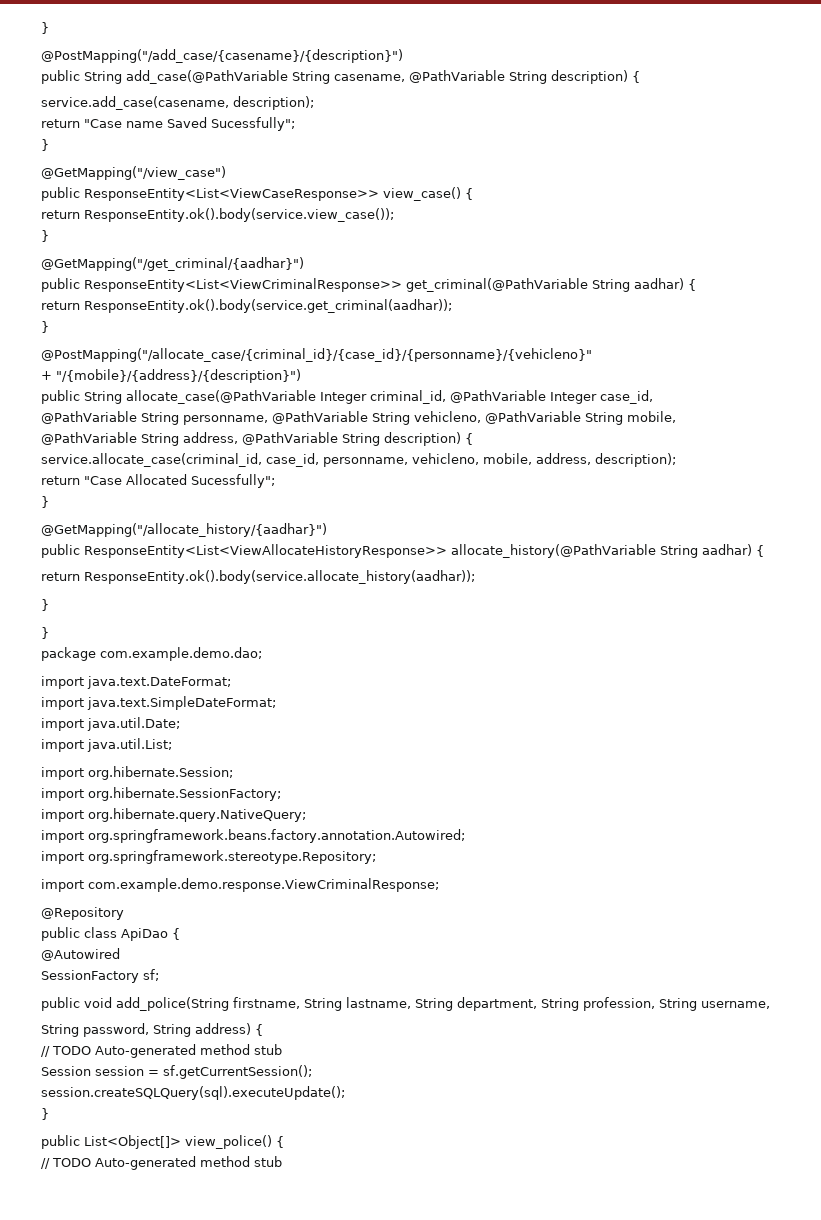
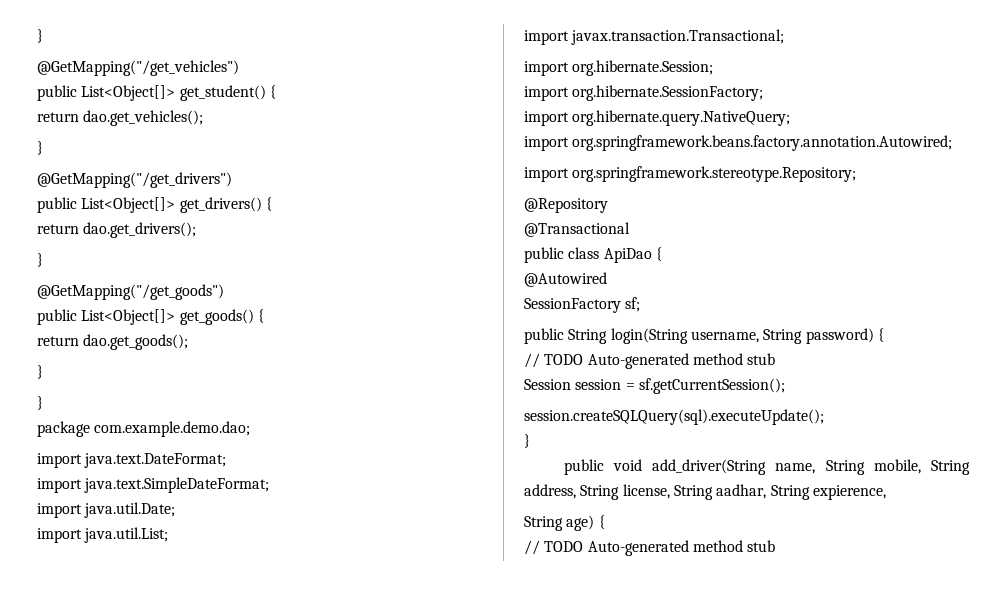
[41,22,49,34] [41,49,403,63] [41,70,640,84] [41,96,314,110] [41,117,295,131] [41,139,49,151] [41,166,226,180] [41,187,473,201] [41,208,394,222] [41,230,49,242] [41,257,304,271] [41,278,696,292] [41,299,452,313] [41,321,49,333] [41,348,592,362] [41,369,301,383] [41,390,653,404] [41,411,676,425] [41,432,473,446] [41,453,676,467] [41,474,275,488] [41,496,49,508] [41,523,327,537] [41,544,764,558] [41,570,475,584] } // @PostMapping("/add_case/{casename}/{description}") // public String add_case(@PathVariable String casename, @PathVariable String description) { // service.add_case(casename, description); // return "Case name Saved Sucessfully"; // } // @GetMapping("/view_case") // public ResponseEntity<List<ViewCaseResponse>> view_case() { // return ResponseEntity.ok().body(service.view_case()); // } // @GetMapping("/get_criminal/{aadhar}") // public ResponseEntity<List<ViewCriminalResponse>> get_criminal(@PathVariable String aadhar) { // return ResponseEntity.ok().body(service.get_criminal(aadhar)); // } // @PostMapping("/allocate_case/{criminal_id}/{case_id}/{personname}/{vehicleno}" // + "/{mobile}/{address}/{description}") // public String allocate_case(@PathVariable Integer criminal_id, @PathVariable Integer case_id, // @PathVariable String personname, @PathVariable String vehicleno, @PathVariable String mobile, // @PathVariable String address, @PathVariable String description) { // service.allocate_case(criminal_id, case_id, personname, vehicleno, mobile, address, description); // return "Case Allocated Sucessfully"; // } // @GetMapping("/allocate_history/{aadhar}") // public ResponseEntity<List<ViewAllocateHistoryResponse>> allocate_history(@PathVariable String aadhar) { // return ResponseEntity.ok().body(service.allocate_history(aadhar)); -> [37,29,43,43] [37,60,239,76] [37,85,276,101] [37,110,204,126] [37,141,43,155] [37,172,232,188] [37,197,272,213] [37,222,197,238] [37,253,43,267] [37,284,224,300] [37,309,264,325] [37,334,189,350] } // @GetMapping("/get_vehicles") // public List<Object[]> get_student() { // return dao.get_vehicles(); // } // @GetMapping("/get_drivers") // public List<Object[]> get_drivers() { // return dao.get_drivers(); // } // @GetMapping("/get_goods") // public List<Object[]> get_goods() { // return dao.get_goods();
(172, 745) none -> [524,29,785,45] // import javax.transaction.Transactional;
[41,878,439,892] [41,907,124,920] import com.example.demo.response.ViewCriminalResponse; // @Repository -> [524,198,608,213] [524,222,630,237] @Repository // @Transactional
[84,997,770,1011] [41,1023,251,1037] void add_police(String firstname, String lastname, String department, String profession, String username, // String password, String address) -> [568,328,874,344] String login(String username, String password)
[84,1135,272,1149] List<Object[]> view_police() -> [612,459,970,475] [524,484,886,500] [524,515,595,531] void add_driver(String name, String mobile, String address, String license, String aadhar, String expierence, // String age)

